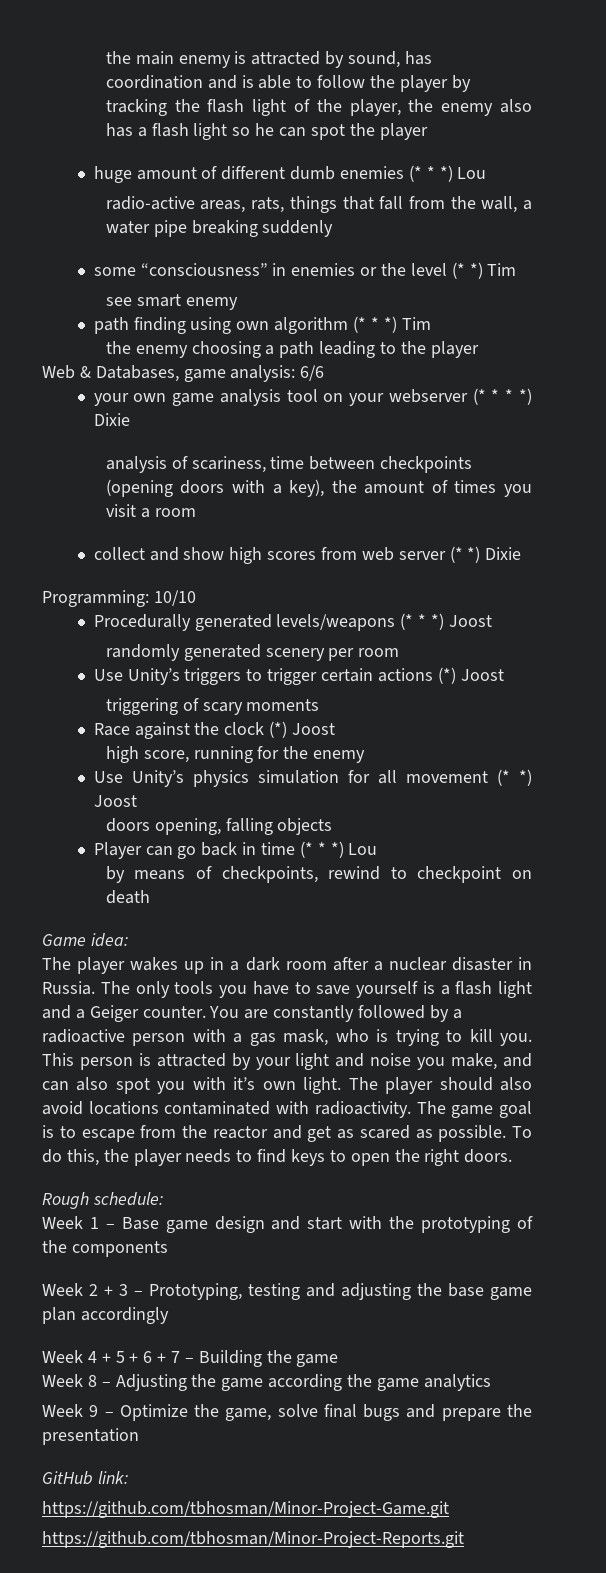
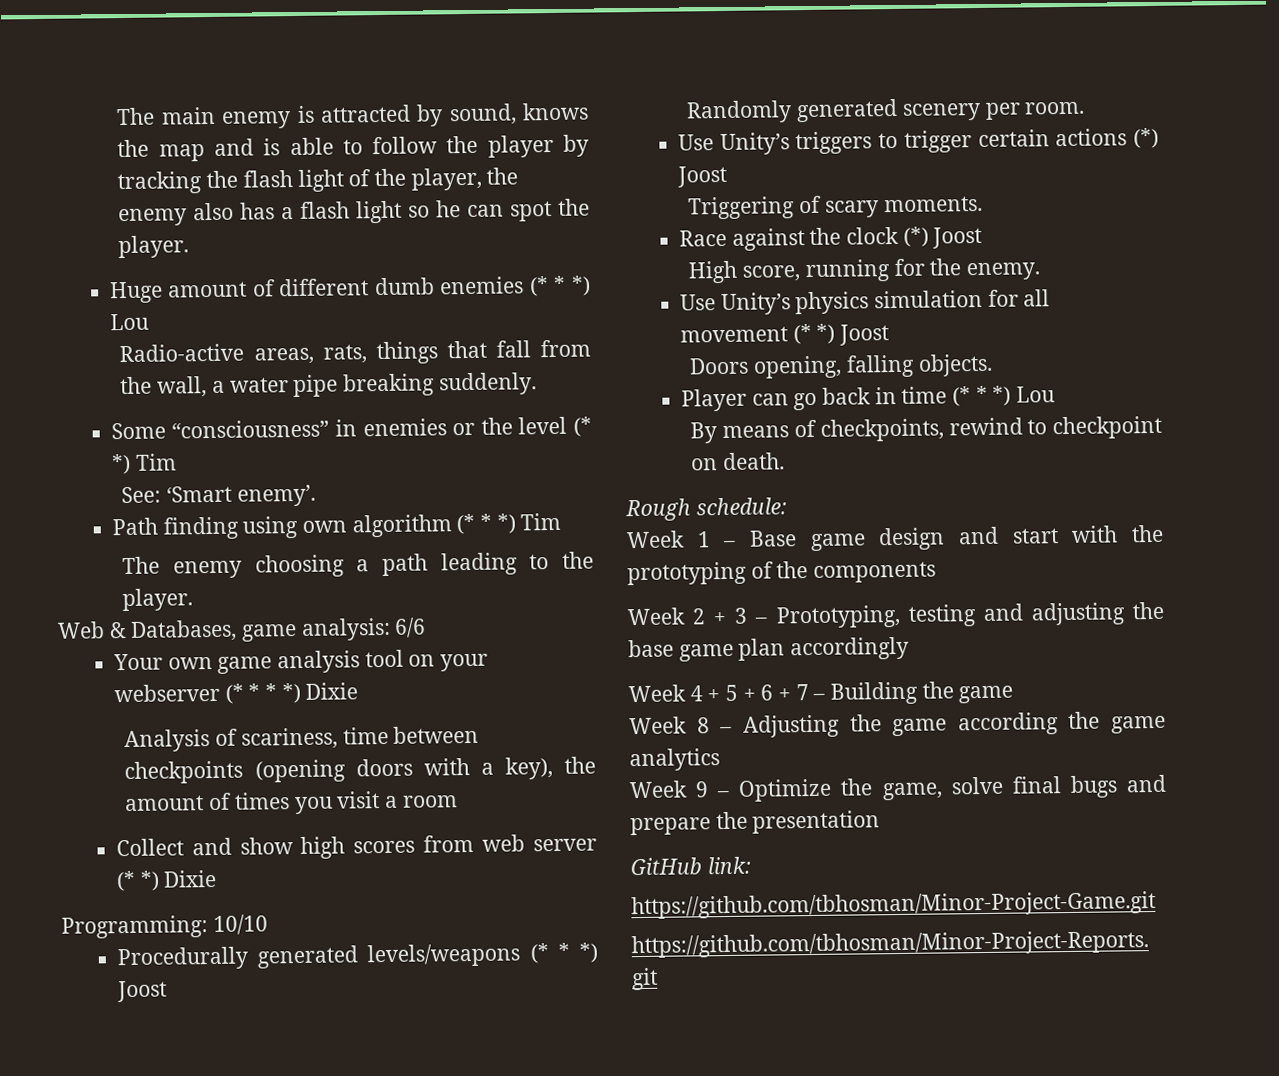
[105,51,131,64] the -> [116,107,156,126] The
[404,51,432,65] [105,75,203,89] has coordination -> [522,102,589,121] [117,139,205,162] knows the map
[379,123,428,140] [93,166,132,183] player // huge -> [118,235,190,259] [108,281,163,304] player. // Huge
[105,196,195,210] radio-active -> [119,343,245,363] Radio-active
[262,220,334,237] [93,267,136,276] suddenly // some -> [438,372,537,396] [110,422,166,440] suddenly. // Some
[105,294,238,310] [93,317,129,334] see smart enemy // path -> [121,484,316,507] [111,517,158,536] See: ‘Smart enemy’. // Path
[105,341,131,354] the -> [122,556,161,575] The
[430,341,479,358] player -> [122,588,194,612] player.
[93,393,129,406] your -> [112,653,163,671] Your
[105,456,167,473] analysis -> [124,729,211,753] Analysis
[93,547,145,560] collect -> [115,838,184,857] Collect
[105,644,180,661] randomly -> [686,100,793,124] Randomly
[358,648,400,657] room -> [1024,101,1086,115] room.
[105,698,178,715] triggering -> [688,196,796,220] Triggering
[246,699,320,711] moments -> [883,195,983,213] moments.
[105,746,139,763] high -> [688,260,739,284] High
[313,750,366,763] enemy -> [965,262,1041,281] enemy.
[105,818,150,832] doors -> [689,357,750,375] Doors
[277,818,333,835] objects -> [917,353,993,377] objects.
[105,866,125,883] by -> [690,422,718,444] By
[105,890,150,904] [42,933,128,947] [42,957,532,974] [42,981,532,998] [42,1005,462,1022] [42,1029,532,1046] [42,1053,533,1070] [42,1077,532,1094] [42,1101,532,1118] [42,1125,532,1142] [42,1149,513,1166] death // Game idea: // The player wakes up in a dark room after a nuclear disaster in Russia. The only tools you have to save yourself is a flash light and a Geiger counter. You are constantly followed by a radioactive person with a gas mask, who is trying to kill you. This person is attracted by your light and noise you make, and can also spot you with it’s own light. The player should also avoid locations contaminated with radioactivity. The game goal is to escape from the reactor and get as scared as possible. To do this, the player needs to find keys to open the right doors. -> [723,452,786,471] death.

